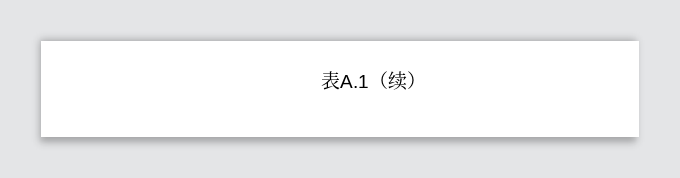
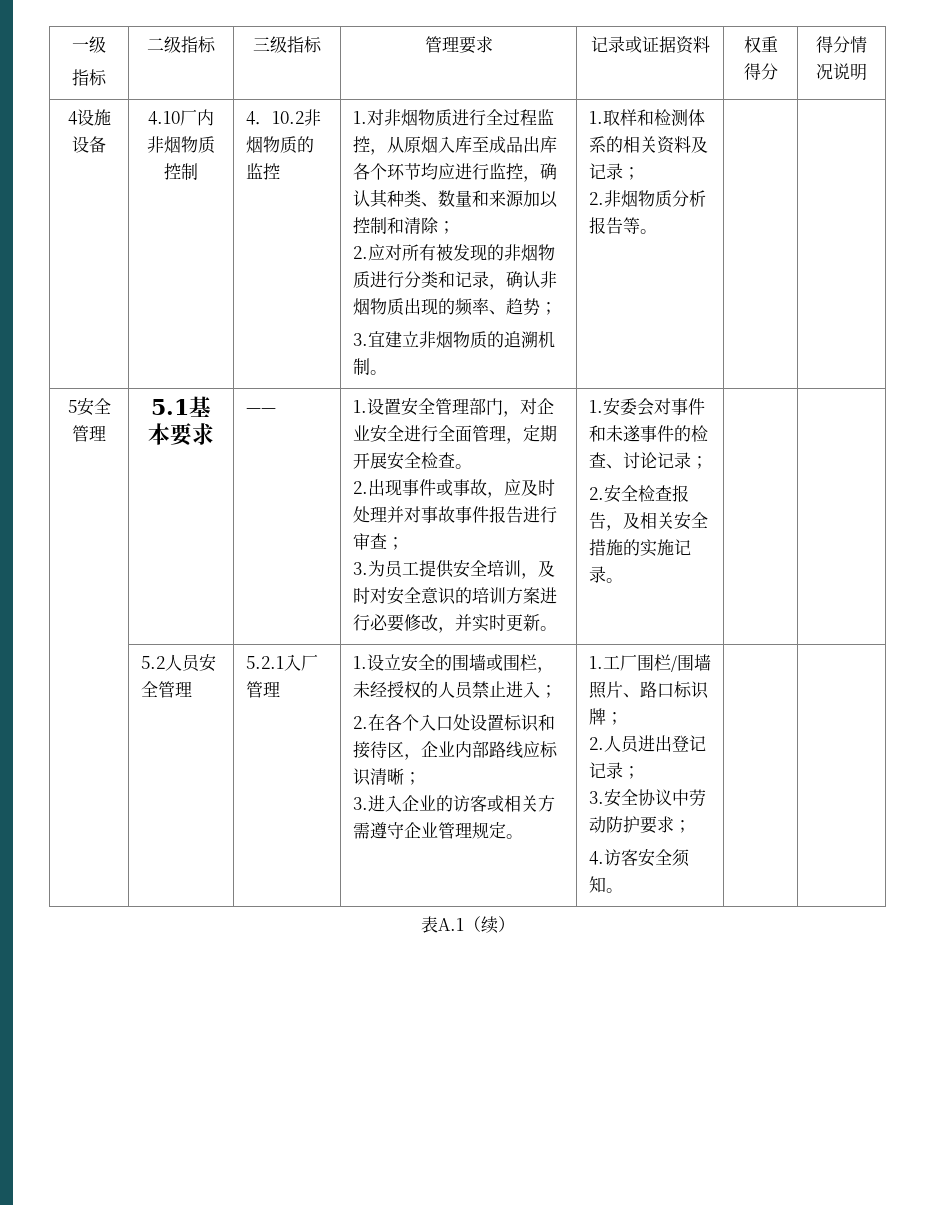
(320, 80) none -> [72,36,106,53] [72,69,107,86] [147,36,216,53] [253,36,322,53] [424,36,493,54] [590,36,710,54] [743,36,778,53] [743,63,778,80] [816,36,867,53] [816,63,867,81] [67,109,111,126] [72,136,106,153] [148,109,214,126] [147,136,215,154] [164,163,198,180] [245,109,321,126] [245,136,314,154] [245,163,280,180] [352,109,554,127] [352,136,557,155] [352,163,557,182] [352,189,558,208] [352,217,455,234] [352,244,555,261] [352,271,557,290] [352,298,557,316] [352,331,555,349] [352,358,387,375] [588,109,705,126] [588,136,708,154] [588,163,640,180] [588,190,706,208] [588,217,657,234] [67,398,111,416] [72,425,106,442] [151,396,211,417] [148,423,214,446] [245,408,276,413] [352,398,554,417] [352,425,557,444] [352,452,472,470] [352,479,555,498] [352,506,557,523] [352,533,404,550] [352,560,555,579] [352,587,557,605] [352,614,557,633] [588,398,705,416] [588,425,708,442] [588,452,708,469] [588,485,689,503] [588,512,708,531] [588,539,691,557] [588,566,623,583] [140,654,216,672] [140,681,192,698] [245,654,318,671] [245,681,280,698] [352,654,554,673] [352,681,557,699] [352,714,555,732] [352,741,558,760] [352,768,421,786] [352,795,555,812] [352,822,523,839] [588,654,711,672] [588,681,709,699] [588,708,623,725] [588,735,706,753] [588,762,640,779] [588,789,706,807] [588,816,691,834] [588,849,690,867] [588,876,623,893] 一级 // 指标 | 二级指标 | 三级指标 | 管理要求 | 记录或证据资料 | 权重得分 | 得分情况说明 // 4设施设备 | 4.10厂内非烟物质控制 | 4．10.2非烟物质的监控 | 1.对非烟物质进行全过程监控，从原烟入库至成品出库各个环节均应进行监控，确认其种类、数量和来源加以控制和清除； // 2.应对所有被发现的非烟物质进行分类和记录，确认非烟物质出现的频率、趋势； // 3.宜建立非烟物质的追溯机制。 | 1.取样和检测体系的相关资料及记录； // 2.非烟物质分析报告等。 | | // 5安全管理 | 5.1基本要求 | —— | 1.设置安全管理部门，对企业安全进行全面管理，定期开展安全检查。 // 2.出现事件或事故，应及时处理并对事故事件报告进行审查； // 3.为员工提供安全培训，及时对安全意识的培训方案进行必要修改，并实时更新。 | 1.安委会对事件和未遂事件的检查、讨论记录； // 2.安全检查报告，及相关安全措施的实施记录。 | | // | 5.2人员安全管理 | 5.2.1入厂管理 | 1.设立安全的围墙或围栏，未经授权的人员禁止进入； // 2.在各个入口处设置标识和接待区，企业内部路线应标识清晰； // 3.进入企业的访客或相关方需遵守企业管理规定。 | 1.工厂围栏/围墙照片、路口标识牌； // 2.人员进出登记记录； // 3.安全协议中劳动防护要求； // 4.访客安全须知。 | | //

